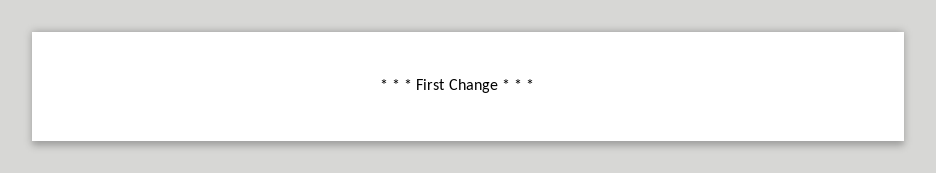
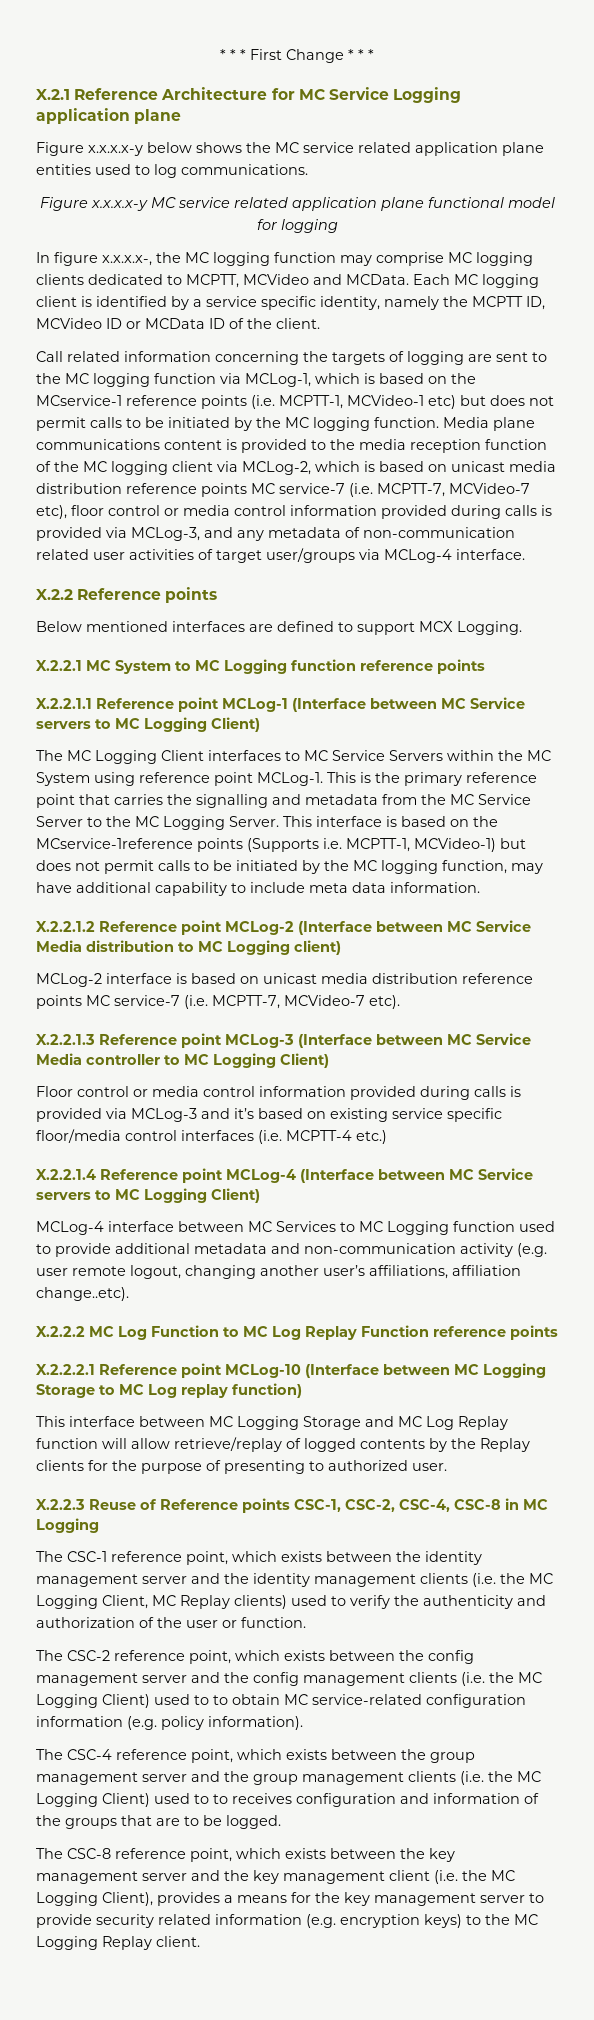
(535, 84) none -> [36,87,462,103] [36,108,182,124] [36,142,544,156] [36,164,308,178] [39,197,555,211] [256,219,338,233] [36,252,533,266] [36,274,539,288] [36,296,545,310] [36,318,320,329] [36,351,547,365] [36,373,476,387] [36,395,554,409] [36,417,535,431] [36,439,547,453] [36,461,556,475] [36,483,530,497] [36,505,552,519] [36,527,515,541] [36,548,525,563] [36,587,218,603] [36,621,522,635] [36,659,485,674] [36,697,525,712] [36,717,260,732] [36,750,551,764] [36,772,537,786] [36,794,531,808] [36,816,498,830] [36,838,526,852] [36,860,543,874] [36,882,480,896] [36,920,531,935] [36,940,341,955] [36,973,533,987] [36,995,400,1009] [36,1033,531,1048] [36,1053,329,1068] [36,1086,521,1100] [36,1108,502,1122] [36,1129,387,1144] [36,1168,533,1183] [36,1188,260,1203] [36,1221,555,1235] [36,1243,547,1257] [36,1265,521,1279] [36,1287,129,1301] [36,1325,558,1340] [36,1363,546,1378] [36,1383,302,1398] [36,1416,508,1430] [36,1437,530,1452] [36,1460,447,1474] [36,1498,548,1513] [36,1518,99,1533] [36,1551,482,1565] [36,1573,553,1587] [36,1595,546,1609] [36,1617,306,1628] [36,1650,474,1664] [36,1672,542,1686] [36,1694,526,1708] [36,1716,303,1730] [36,1749,475,1763] [36,1771,541,1785] [36,1793,539,1807] [36,1815,281,1829] [36,1848,455,1862] [36,1870,515,1884] [36,1892,544,1906] [36,1914,538,1928] [36,1936,200,1950] // X.2.1 Reference Architecture for MC Service Logging application plane // Figure x.x.x.x-y below shows the MC service related application plane entities used to log communications. // Figure x.x.x.x-y MC service related application plane functional model for logging // In figure x.x.x.x-, the MC logging function may comprise MC logging clients dedicated to MCPTT, MCVideo and MCData. Each MC logging client is identified by a service specific identity, namely the MCPTT ID, MCVideo ID or MCData ID of the client. // Call related information concerning the targets of logging are sent to the MC logging function via MCLog-1, which is based on the MCservice-1 reference points (i.e. MCPTT-1, MCVideo-1 etc) but does not permit calls to be initiated by the MC logging function. Media plane communications content is provided to the media reception function of the MC logging client via MCLog-2, which is based on unicast media distribution reference points MC service-7 (i.e. MCPTT-7, MCVideo-7 etc), floor control or media control information provided during calls is provided via MCLog-3, and any metadata of non-communication related user activities of target user/groups via MCLog-4 interface. // X.2.2 Reference points // Below mentioned interfaces are defined to support MCX Logging. // X.2.2.1 MC System to MC Logging function reference points // X.2.2.1.1 Reference point MCLog-1 (Interface between MC Service servers to MC Logging Client) // The MC Logging Client interfaces to MC Service Servers within the MC System using reference point MCLog-1. This is the primary reference point that carries the signalling and metadata from the MC Service Server to the MC Logging Server. This interface is based on the MCservice-1reference points (Supports i.e. MCPTT-1, MCVideo-1) but does not permit calls to be initiated by the MC logging function, may have additional capability to include meta data information. // X.2.2.1.2 Reference point MCLog-2 (Interface between MC Service Media distribution to MC Logging client) // MCLog-2 interface is based on unicast media distribution reference points MC service-7 (i.e. MCPTT-7, MCVideo-7 etc). // X.2.2.1.3 Reference point MCLog-3 (Interface between MC Service Media controller to MC Logging Client) // Floor control or media control information provided during calls is provided via MCLog-3 and it’s based on existing service specific floor/media control interfaces (i.e. MCPTT-4 etc.) // X.2.2.1.4 Reference point MCLog-4 (Interface between MC Service servers to MC Logging Client) // MCLog-4 interface between MC Services to MC Logging function used to provide additional metadata and non-communication activity (e.g. user remote logout, changing another user’s affiliations, affiliation change..etc). // X.2.2.2 MC Log Function to MC Log Replay Function reference points // X.2.2.2.1 Reference point MCLog-10 (Interface between MC Logging Storage to MC Log replay function) // This interface between MC Logging Storage and MC Log Replay function will allow retrieve/replay of logged contents by the Replay clients for the purpose of presenting to authorized user. // X.2.2.3 Reuse of Reference points CSC-1, CSC-2, CSC-4, CSC-8 in MC Logging // The CSC-1 reference point, which exists between the identity management server and the identity management clients (i.e. the MC Logging Client, MC Replay clients) used to verify the authenticity and authorization of the user or function. // The CSC-2 reference point, which exists between the config management server and the config management clients (i.e. the MC Logging Client) used to to obtain MC service-related configuration information (e.g. policy information). // The CSC-4 reference point, which exists between the group management server and the group management clients (i.e. the MC Logging Client) used to to receives configuration and information of the groups that are to be logged. // The CSC-8 reference point, which exists between the key management server and the key management client (i.e. the MC Logging Client), provides a means for the key management server to provide security related information (e.g. encryption keys) to the MC Logging Replay client.

